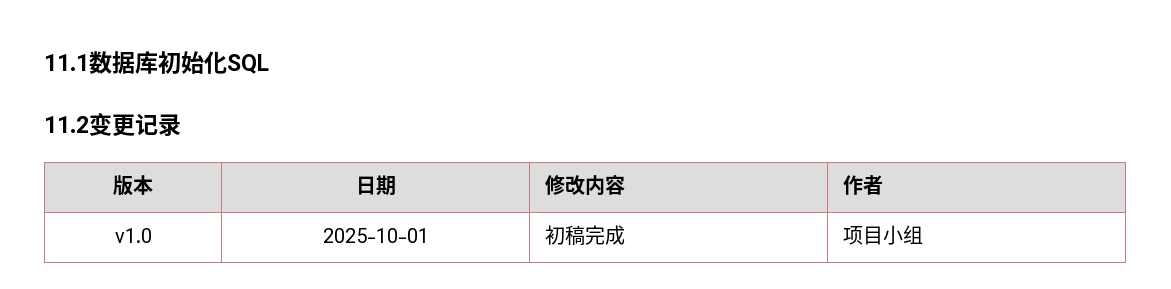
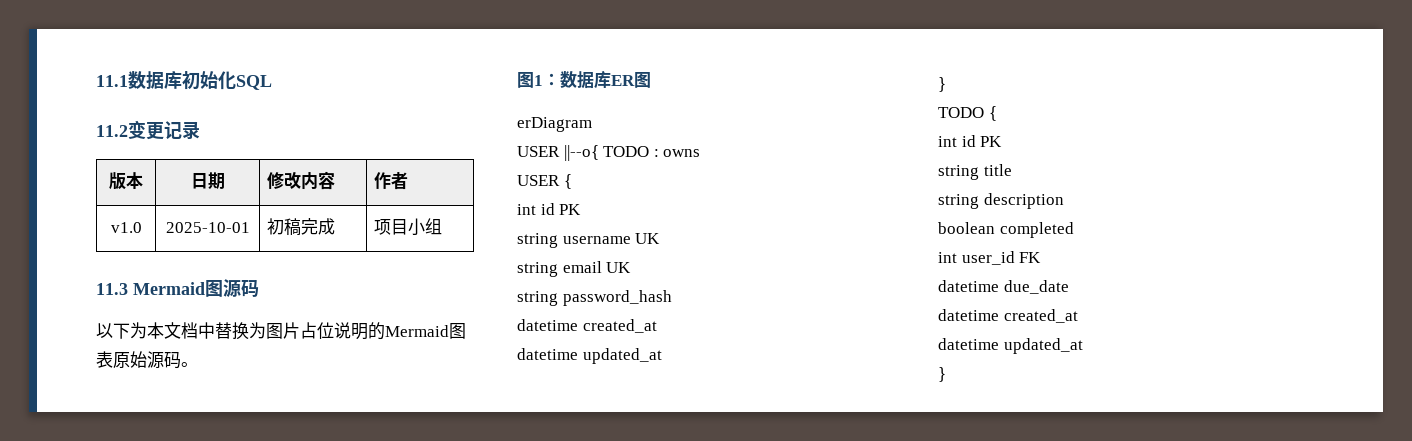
(923, 234) none -> [96,279,259,297] [96,322,466,340] [96,351,198,369] [517,71,651,89] [517,117,592,132] [517,145,701,161] [517,174,572,189] [517,203,582,215] [517,233,661,248] [517,261,632,277] [517,290,672,306] [517,319,657,333] [517,348,662,364] [938,77,946,92] [938,106,997,121] [938,135,1003,147] [938,164,1012,180] [938,193,1064,209] [938,222,1074,238] [938,251,1042,265] [938,280,1069,294] [938,309,1078,323] [938,338,1083,354] [938,367,946,382] // 11.3 Mermaid图源码 // 以下为本文档中替换为图片占位说明的Mermaid图表原始源码。 // 图1：数据库ER图 // erDiagram // USER ||--o{ TODO : owns // USER { // int id PK // string username UK // string email UK // string password_hash // datetime created_at // datetime updated_at // } // TODO { // int id PK // string title // string description // boolean completed // int user_id FK // datetime due_date // datetime created_at // datetime updated_at // }

